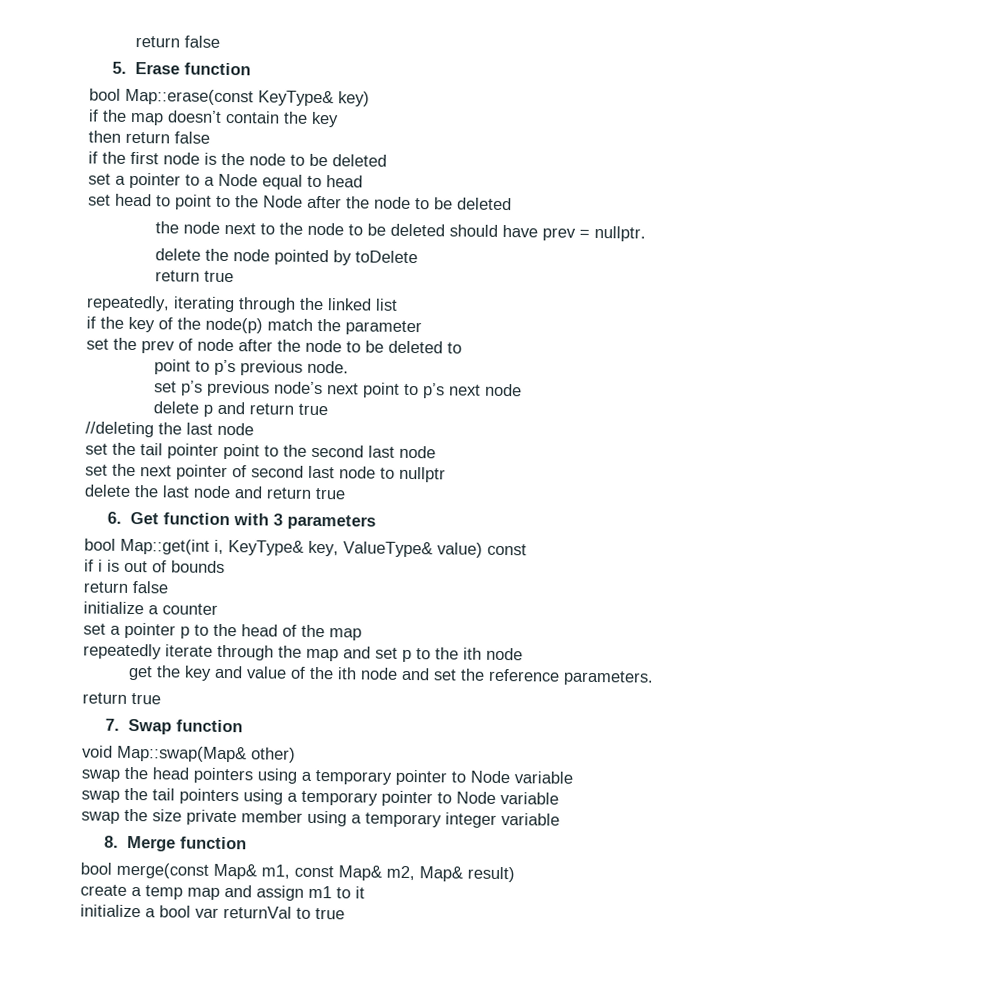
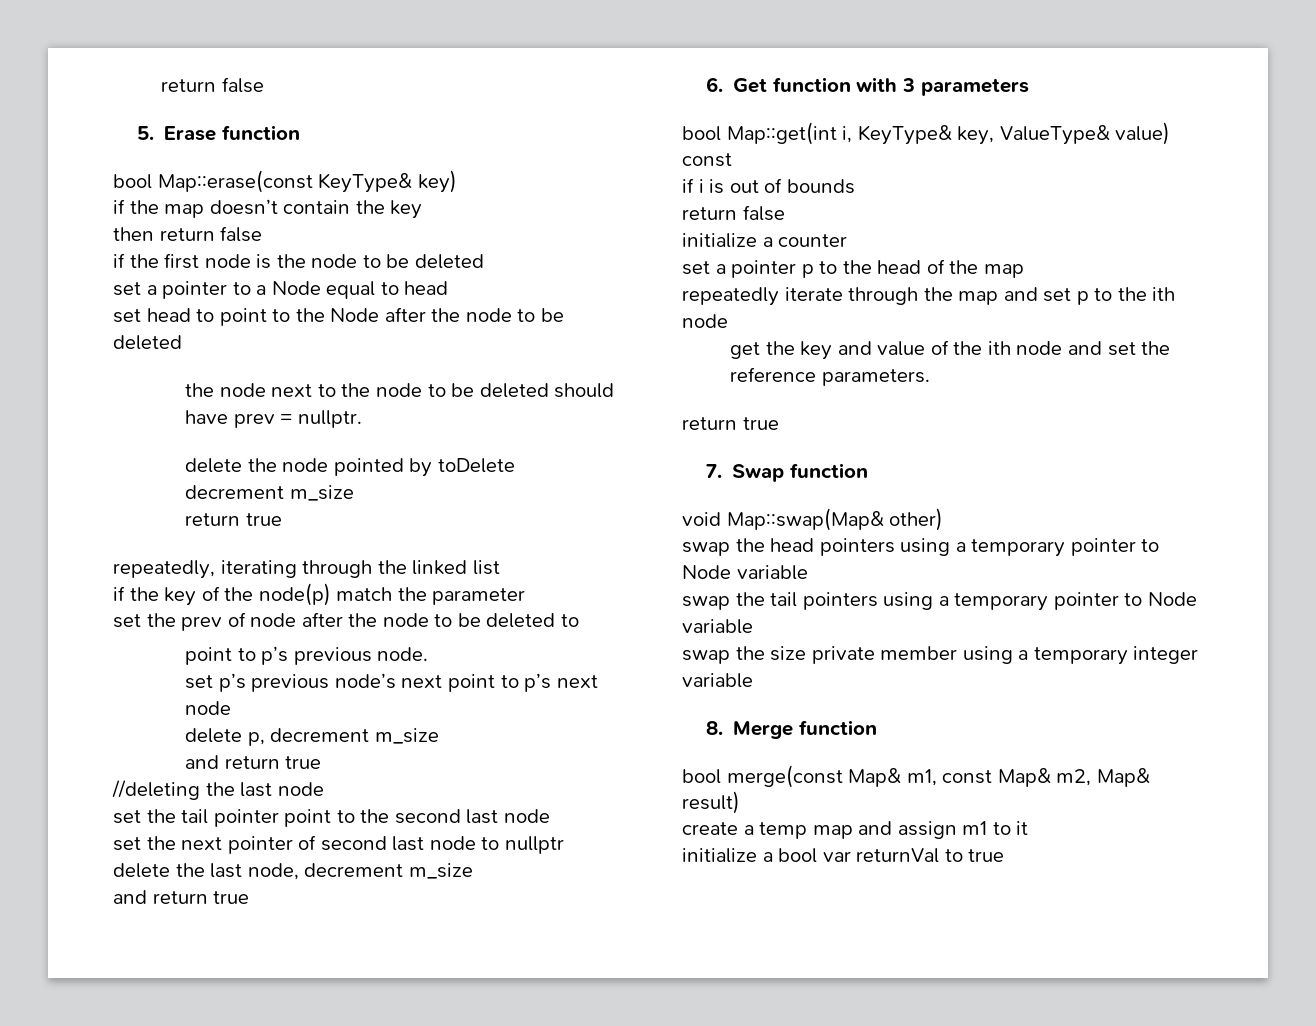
(419, 257) none -> [185,485,354,501] // decrement m_size
[203,404,214,417] p -> [247,728,439,746] p, decrement m_size //
[193,485,231,499] node -> [247,863,473,880] node, decrement m_size //

